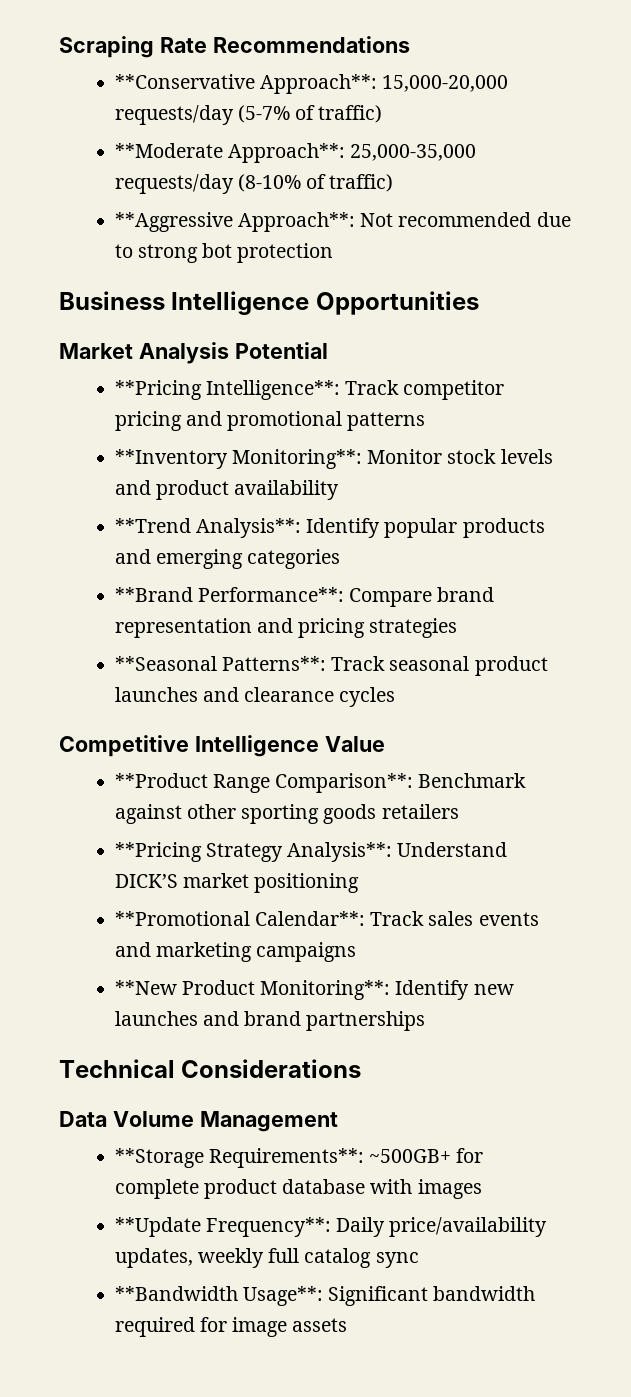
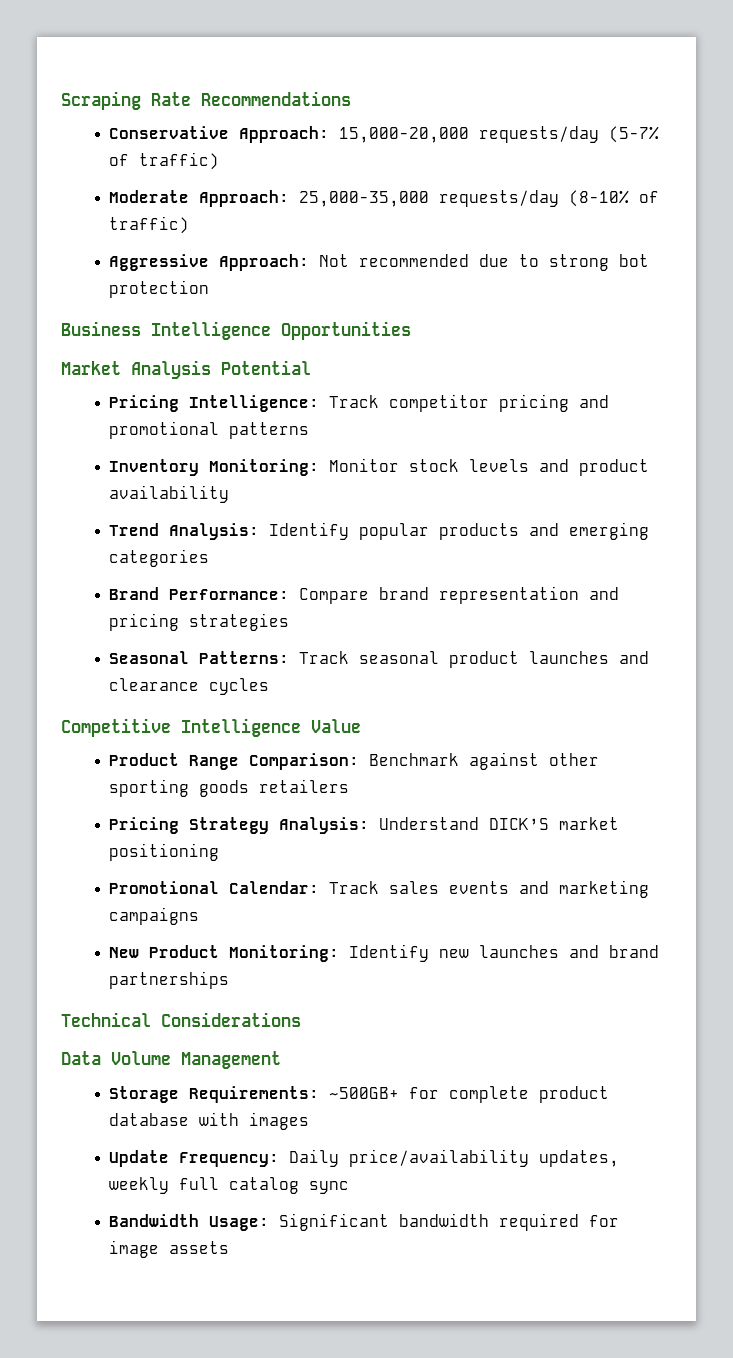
[114,74,377,94] **Conservative Approach**: -> [108,126,329,143] Conservative Approach:
[114,143,345,163] **Moderate Approach**: -> [108,190,289,207] Moderate Approach:
[114,212,355,232] **Aggressive Approach**: -> [108,254,309,271] Aggressive Approach:
[114,380,340,400] **Pricing Intelligence**: -> [108,395,319,412] Pricing Intelligence:
[114,449,362,469] **Inventory Monitoring**: -> [108,459,319,476] Inventory Monitoring:
[114,518,301,538] **Trend Analysis**: -> [108,523,259,540] Trend Analysis:
[114,587,344,602] **Brand Performance**: -> [108,587,289,600] Brand Performance:
[114,656,326,671] **Seasonal Patterns**: -> [108,651,289,664] Seasonal Patterns:
[114,773,414,793] **Product Range Comparison**: -> [108,753,359,770] Product Range Comparison:
[114,842,393,862] **Pricing Strategy Analysis**: -> [108,817,369,834] Pricing Strategy Analysis:
[114,911,365,926] **Promotional Calendar**: -> [108,881,319,894] Promotional Calendar:
[114,980,391,1000] **New Product Monitoring**: -> [108,945,339,962] New Product Monitoring:
[114,1148,364,1168] **Storage Requirements**: -> [108,1086,319,1103] Storage Requirements:
[114,1217,331,1237] **Update Frequency**: -> [108,1150,279,1167] Update Frequency:
[114,1286,323,1306] **Bandwidth Usage**: -> [108,1214,269,1231] Bandwidth Usage:

